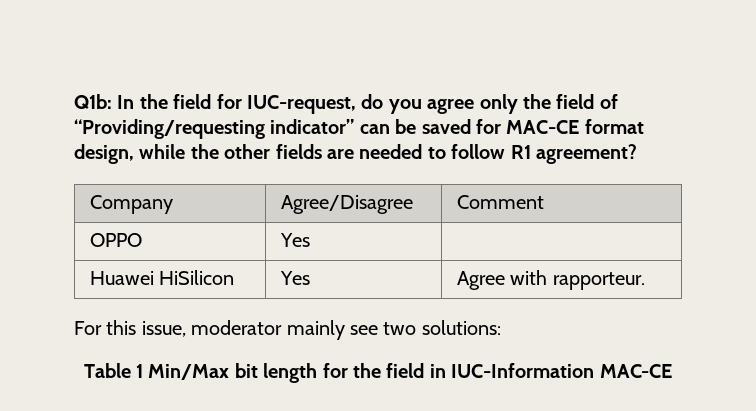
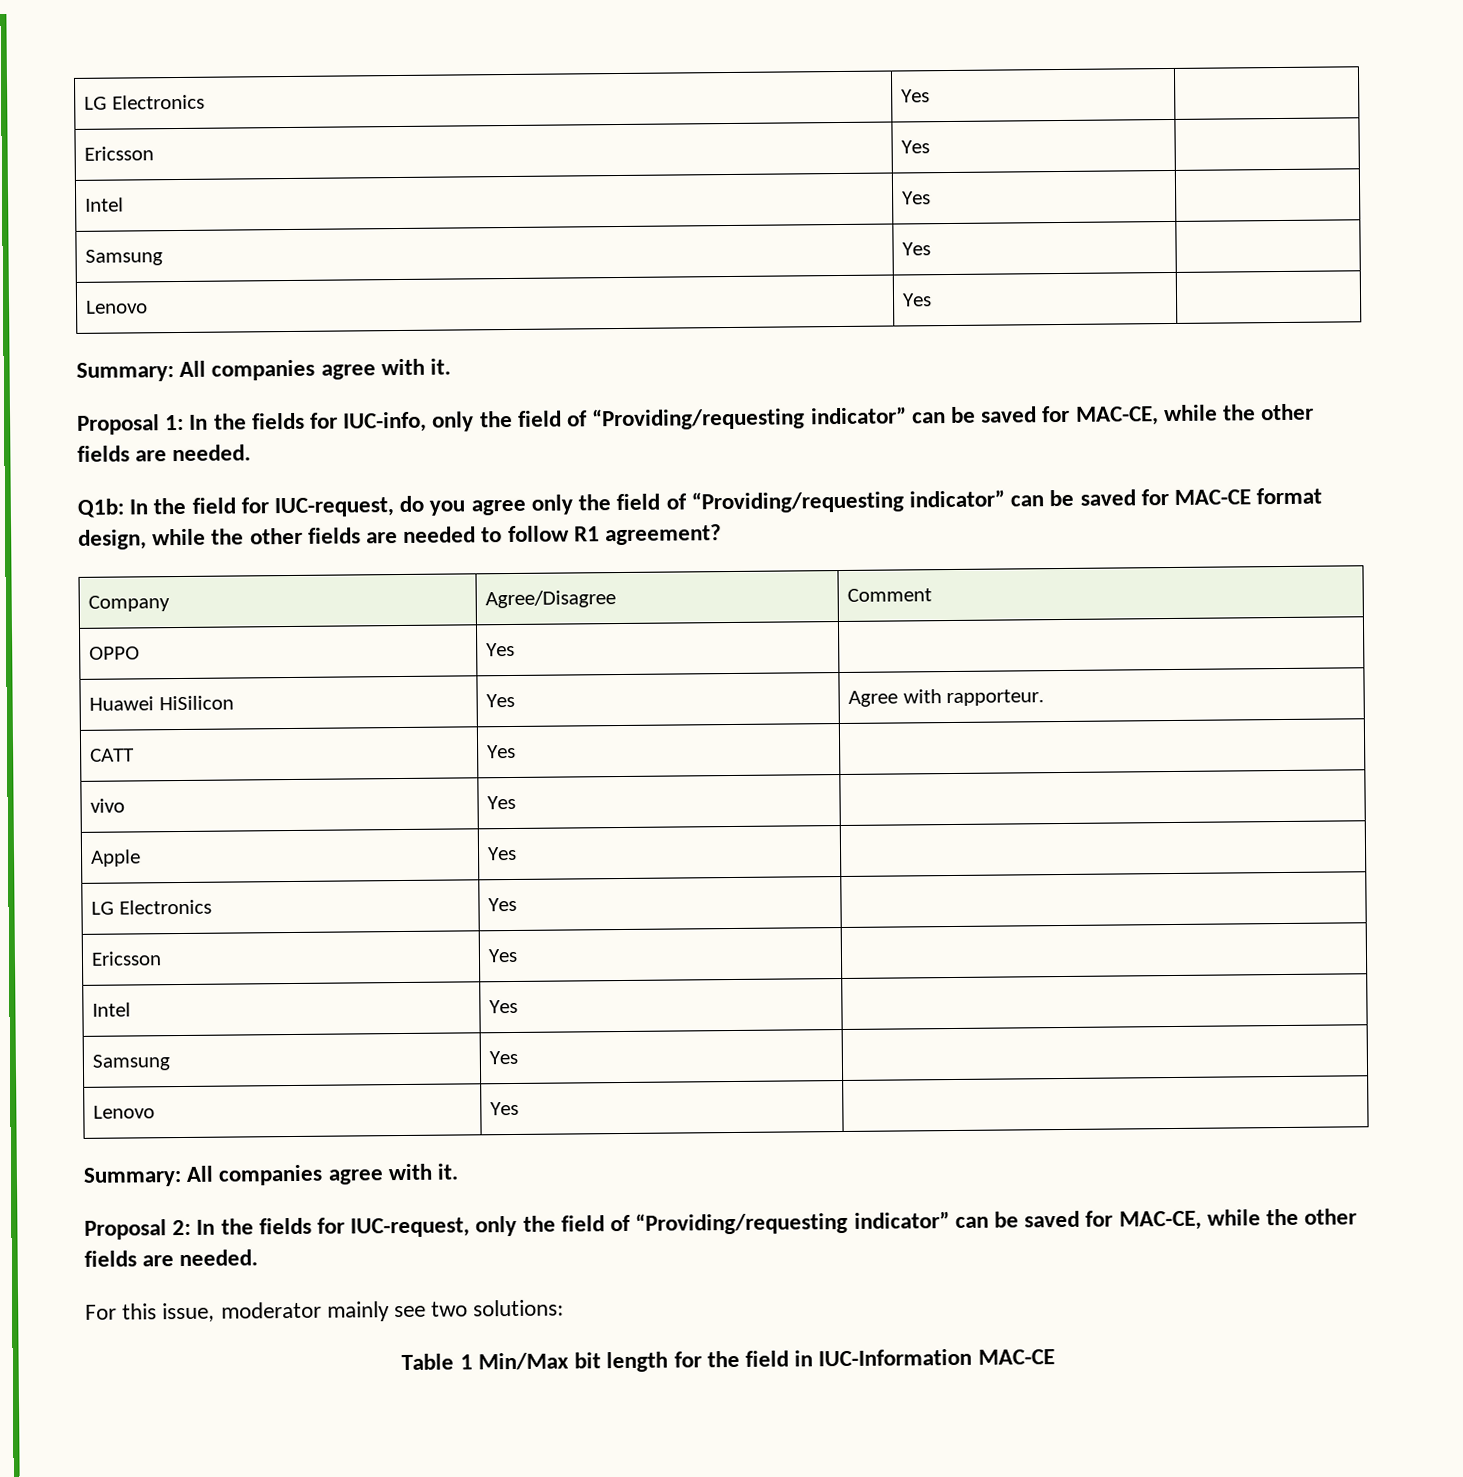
(74, 101) none -> [84,94,205,110] [901,89,931,103] [84,146,155,161] [901,140,931,154] [85,197,125,212] [902,191,932,205] [85,249,164,266] [902,242,932,256] [86,300,149,314] [902,293,933,307] [76,358,452,382] [77,403,1315,435] [77,444,252,462] LG Electronics | Yes | // Ericsson | Yes | // Intel | Yes | // Samsung | Yes | // Lenovo | Yes | // Summary: All companies agree with it. // Proposal 1: In the fields for IUC-info, only the field of “Providing/requesting indicator” can be saved for MAC-CE, while the other fields are needed. //
(645, 281) none -> [90,748,135,762] [487,744,517,759] [90,798,126,813] [487,795,517,810] [90,849,142,867] [487,846,518,861] [91,899,212,915] [488,897,518,912] [91,951,163,966] [488,948,519,963] [92,1002,132,1017] [489,999,519,1014] [92,1054,171,1071] [489,1050,519,1065] [93,1105,156,1119] [490,1101,520,1116] [83,1163,459,1187] [84,1208,1358,1240] [84,1249,259,1267] // CATT | Yes | // vivo | Yes | // Apple | Yes | // LG Electronics | Yes | // Ericsson | Yes | // Intel | Yes | // Samsung | Yes | // Lenovo | Yes | // Summary: All companies agree with it. // Proposal 2: In the fields for IUC-request, only the field of “Providing/requesting indicator” can be saved for MAC-CE, while the other fields are needed.

